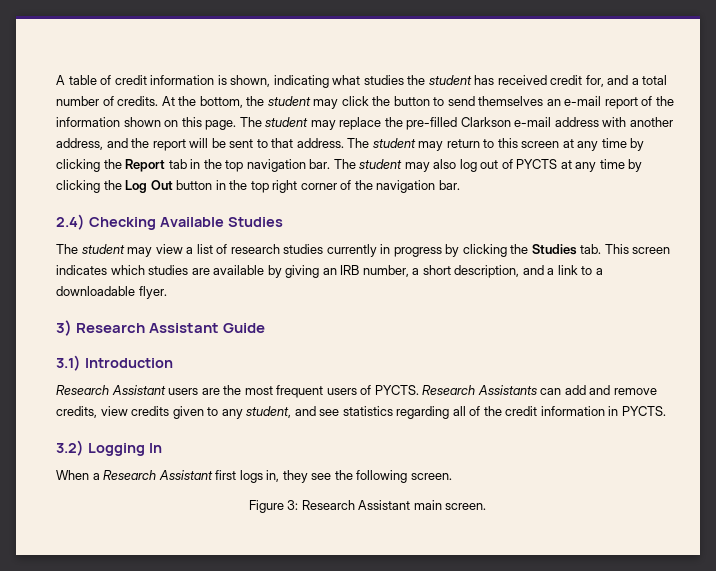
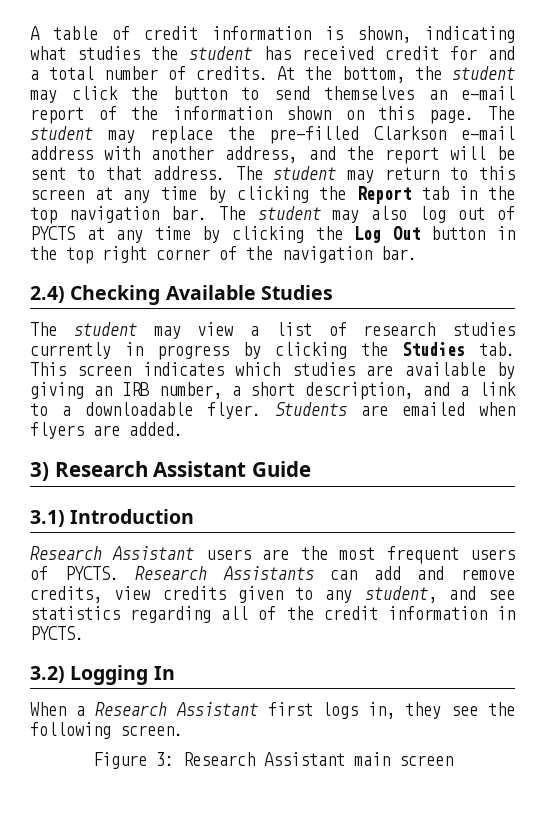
[585,75,604,87] for, -> [449,46,477,60] for
(167, 292) none -> [275,402,515,416] [30,422,183,439] Students are emailed when flyers are added.
[445,503,487,510] screen. -> [398,755,453,766] screen

